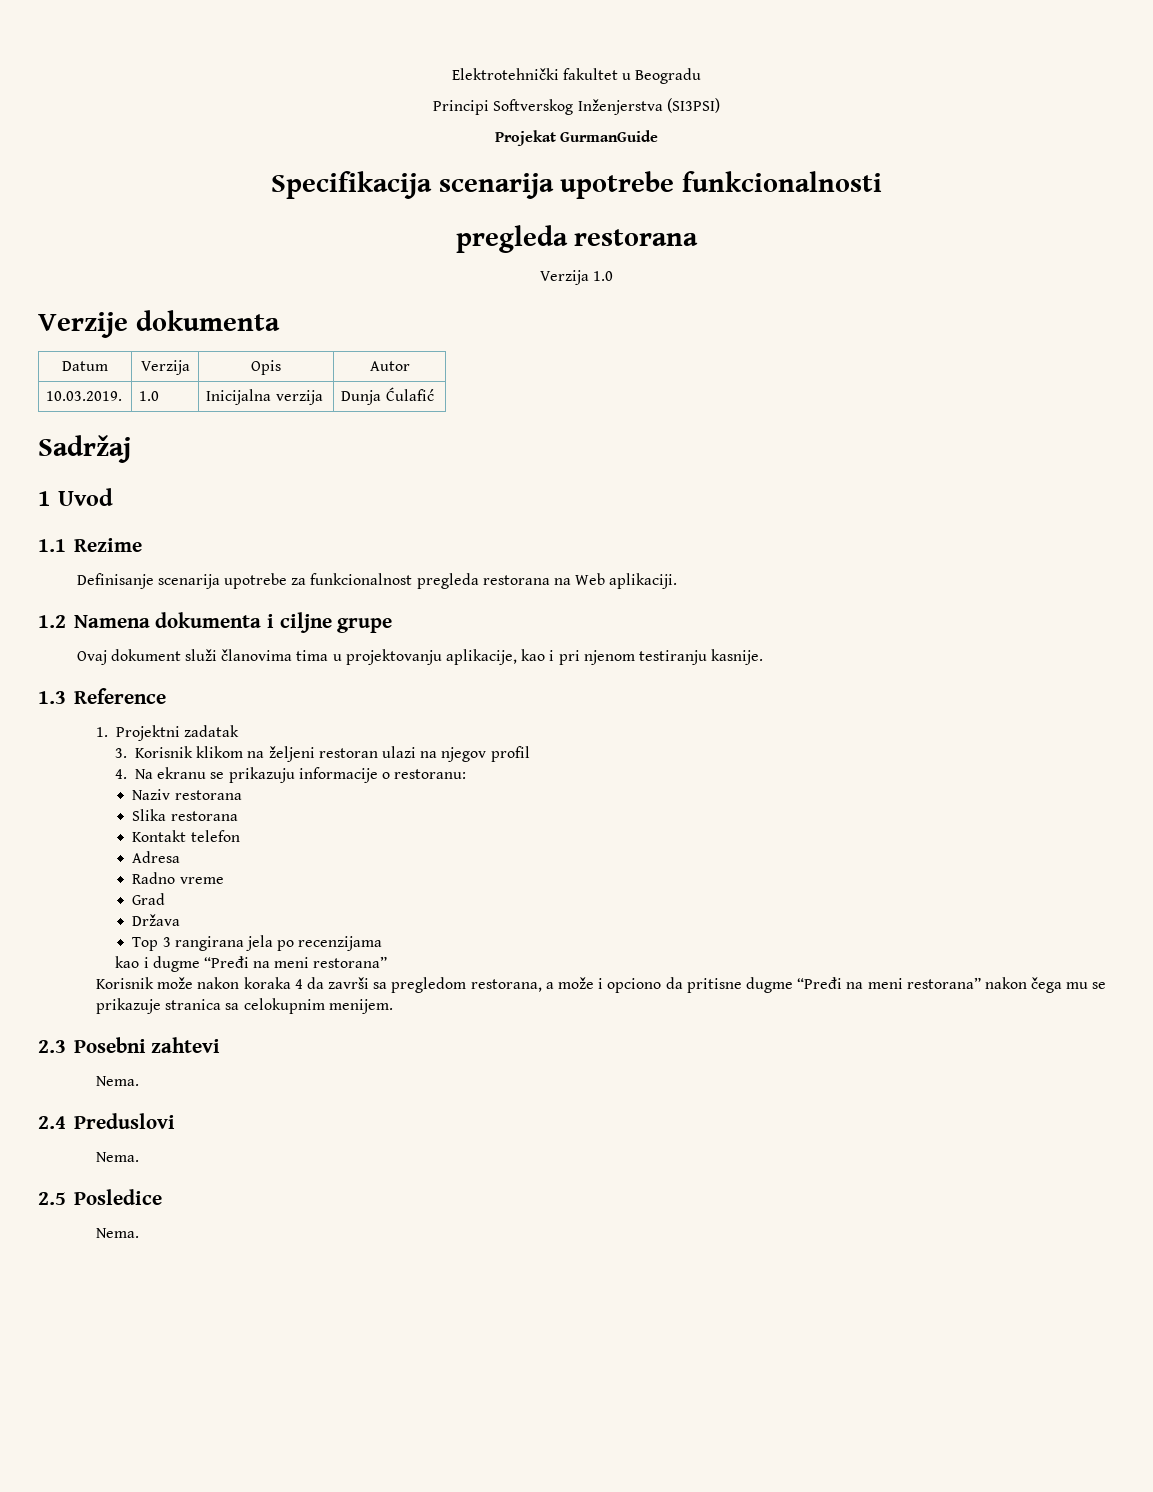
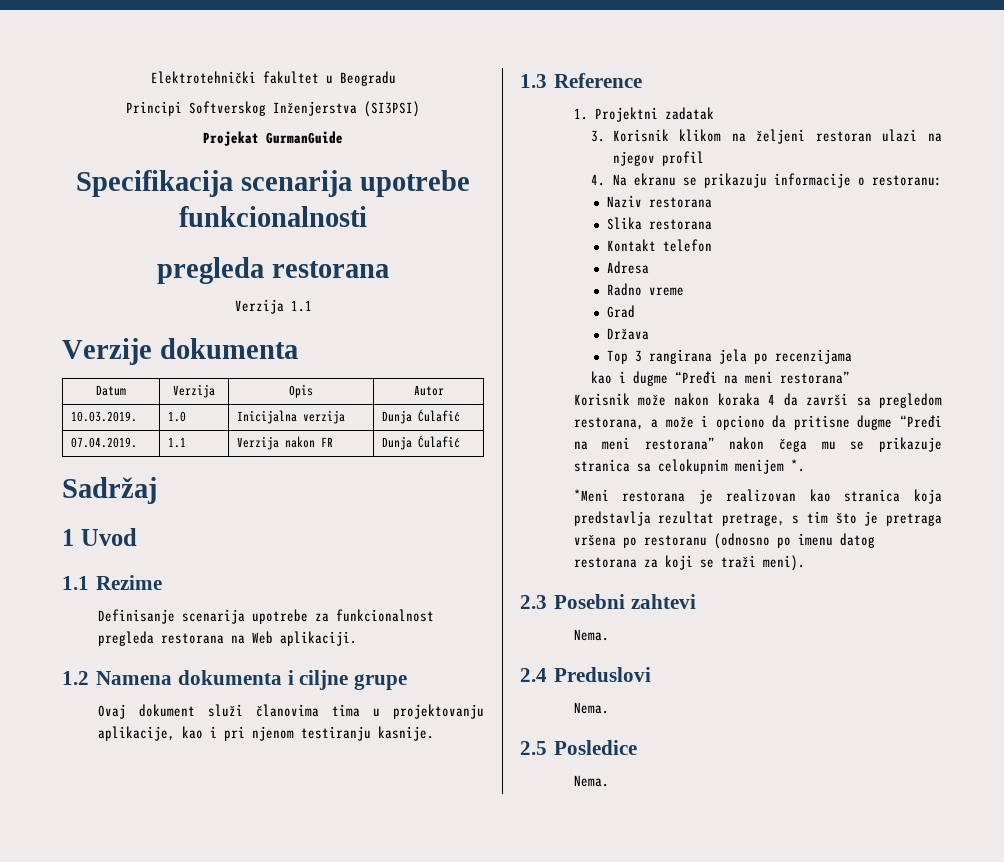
[593,271,614,281] 1.0 -> [290,300,312,312] 1.1
(434, 394) none -> [70,437,137,448] [167,437,186,448] [236,436,333,450] [381,435,460,450] // 07.04.2019. | 1.1 | Verzija nakon FR | Dunja Ćulafić
[328,999,393,1014] menijem. -> [734,459,805,474] [573,489,942,504] [573,511,943,526] [573,533,875,549] [573,555,805,571] menijem *. // *Meni restorana je realizovan kao stranica koja predstavlja rezultat pretrage, s tim što je pretraga vršena po restoranu (odnosno po imenu datog restorana za koji se traži meni).

